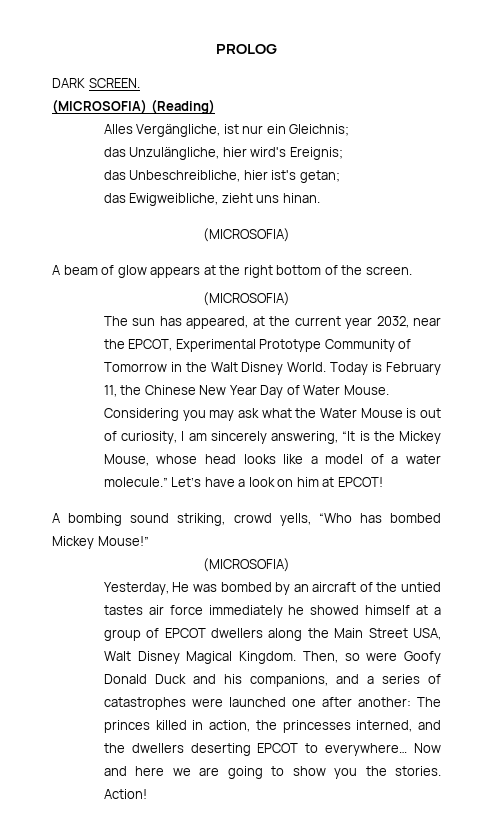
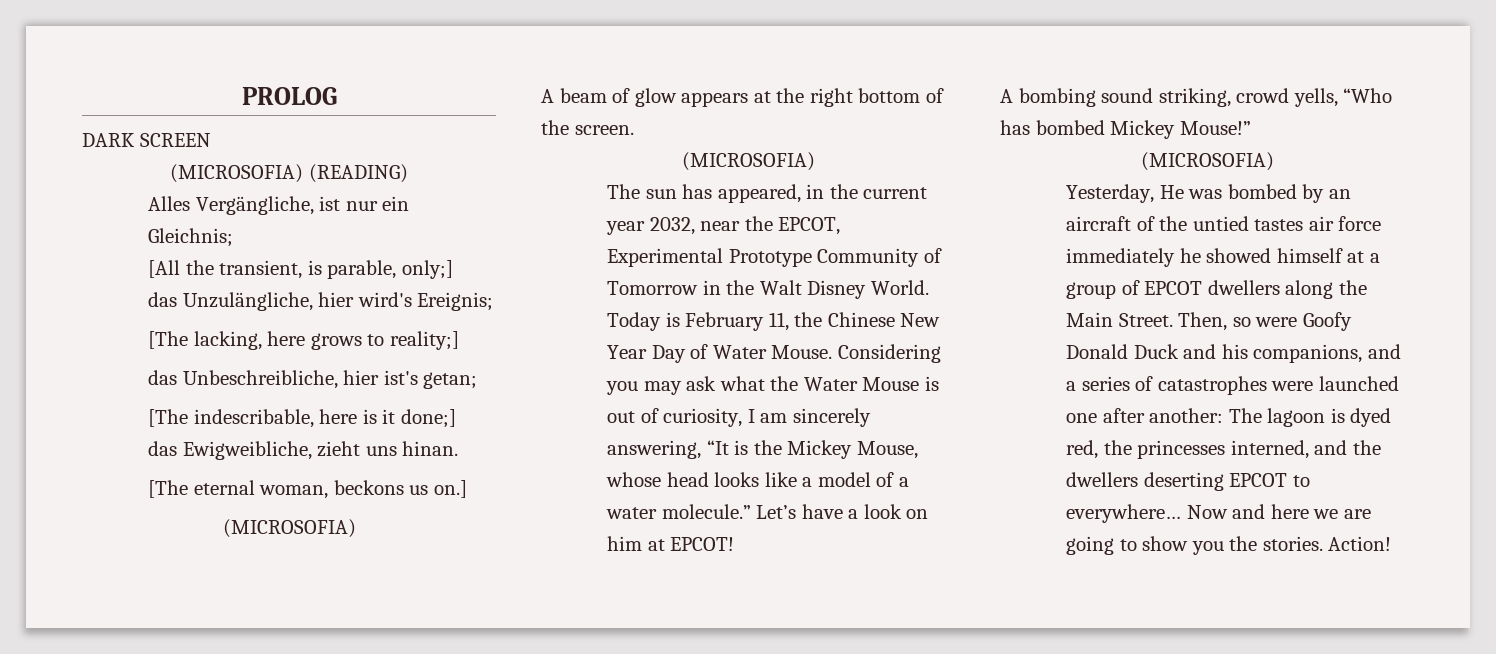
[88,78,140,88] [52,99,215,114] SCREEN. // (MICROSOFIA) (Reading) -> [139,133,211,147] [170,164,408,183] SCREEN // (MICROSOFIA) (READING)
(350, 130) none -> [148,260,453,279] // [All the transient, is parable, only;]
(343, 153) none -> [148,331,459,350] // [The lacking, here grows to reality;]
(340, 176) none -> [148,409,456,428] // [The indescribable, here is it done;]
(320, 198) none -> [148,480,467,499] // [The eternal woman, beckons us on.]
[252,316,265,326] at -> [806,184,825,199] in
[368,628,441,640] [103,651,297,664] Street USA, Walt Disney Magical Kingdom. -> [1118,313,1173,327] Street.
[103,720,251,733] princes killed in action, -> [1267,408,1392,427] [1066,440,1099,459] lagoon is dyed red,

